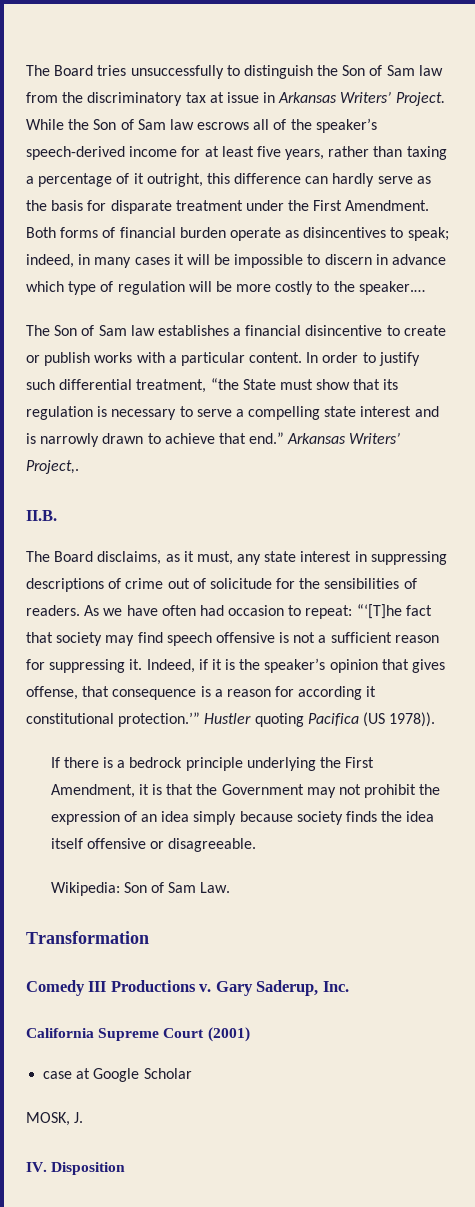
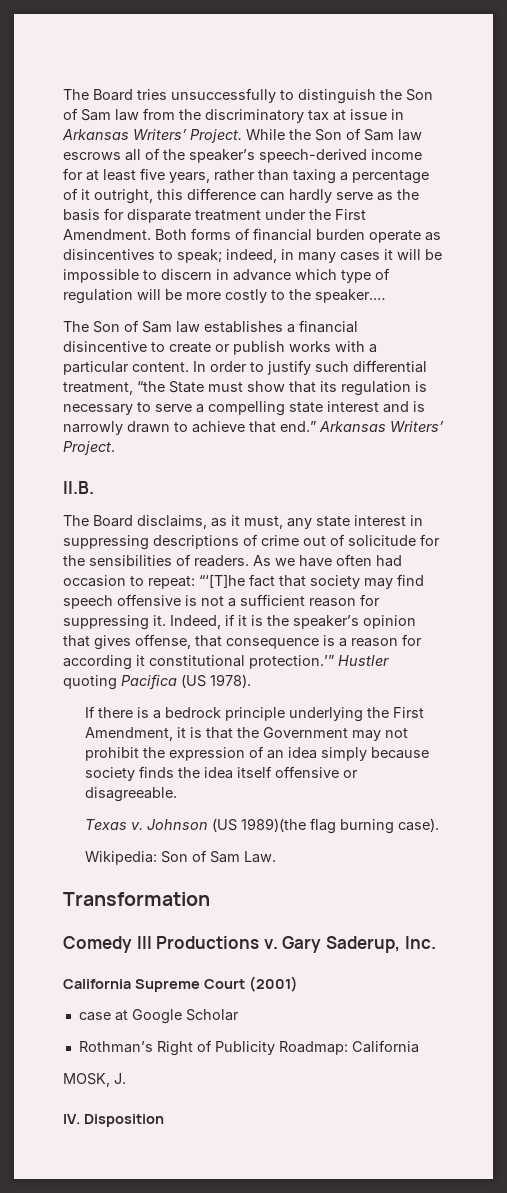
[26,460,79,474] Project,. -> [63,441,115,455] Project.
[389,712,436,727] 1978)). -> [210,674,251,688] 1978).
(257, 845) none -> [85,818,440,834] // Texas v. Johnson (US 1989)(the flag burning case).
(192, 1073) none -> [78,1040,419,1056] // Rothman’s Right of Publicity Roadmap: California

